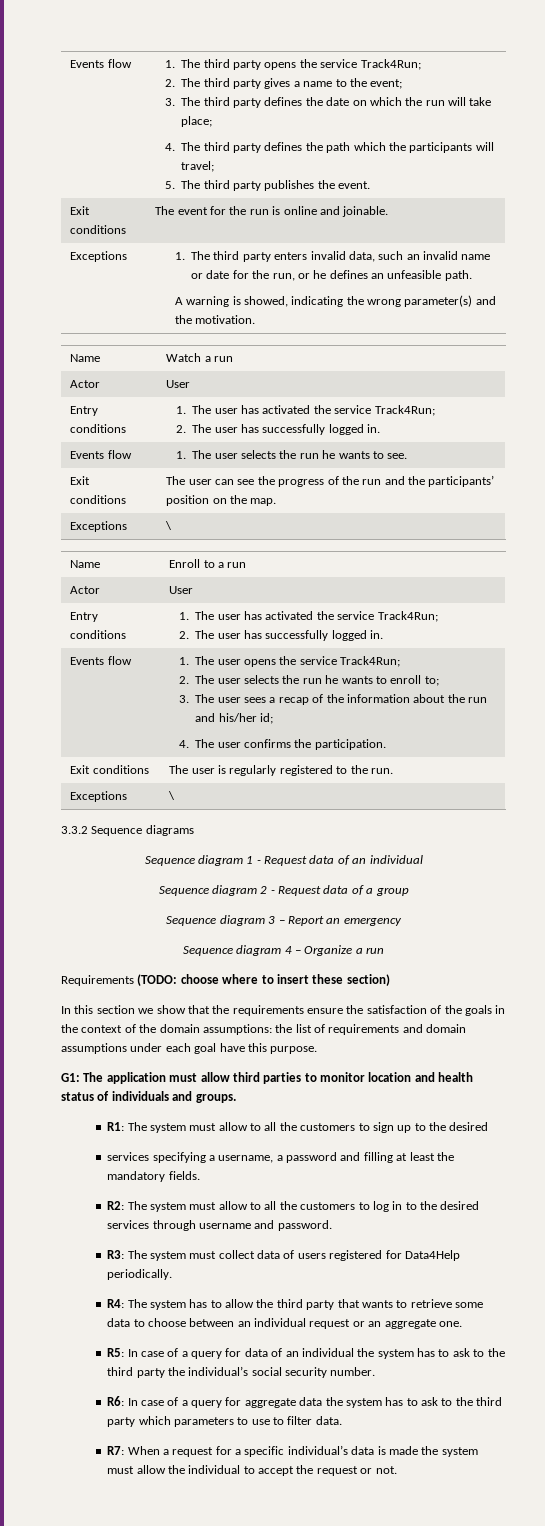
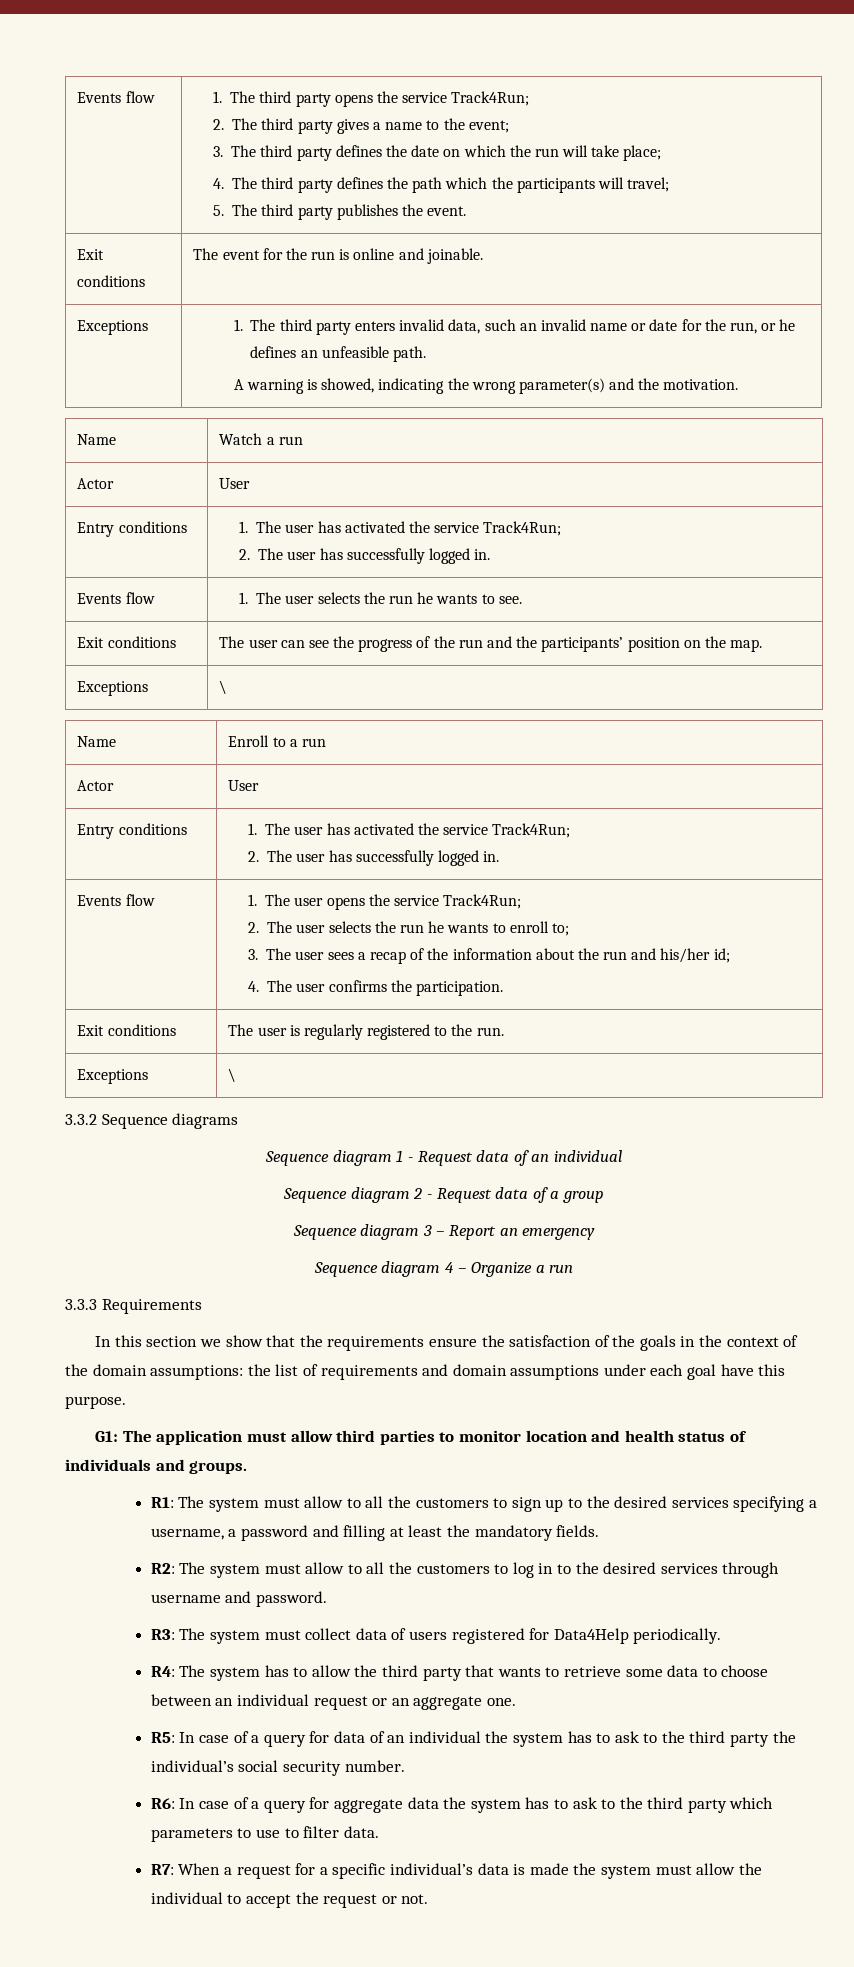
(385, 950) none -> [65,1299,97,1310] 3.3.3
[137,974,390,986] (TODO: choose where to insert these section) -> (202, 1306) none
(489, 1126) // -> (668, 1502) none

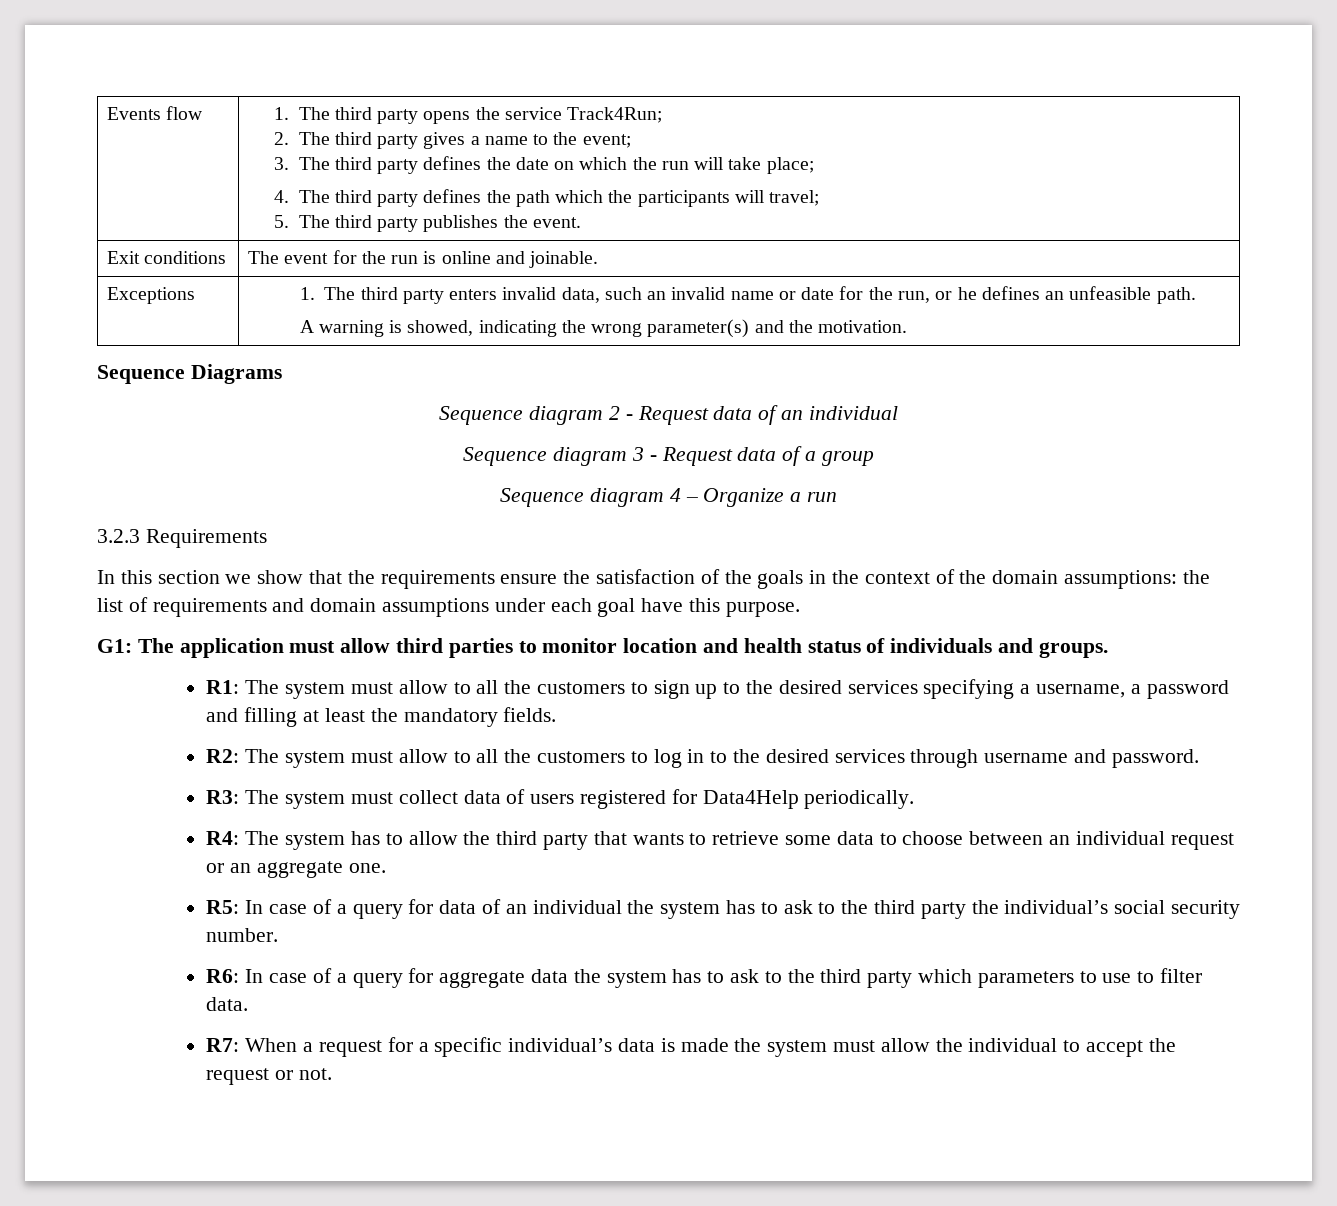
[77,434,117,445] [219,433,303,445] [77,478,115,489] [219,478,251,489] [77,521,187,537] [239,521,562,536] [239,548,491,564] [77,592,155,604] [239,592,522,604] [77,636,176,648] [219,636,763,652] [77,681,149,696] [219,680,228,694] [77,736,117,747] [228,735,326,747] [77,780,115,791] [228,780,260,791] [77,823,187,839] [248,823,571,838] [248,850,500,866] [77,894,155,906] [248,894,522,910] [248,921,569,936] [248,948,730,964] [248,980,503,996] [77,1024,176,1036] [228,1024,504,1040] [77,1069,149,1084] [228,1068,237,1082] [65,1113,239,1129] [265,1150,404,1166] // Name | Watch a run // Actor | User // Entry conditions | 1. The user has activated the service Track4Run; // 2. The user has successfully logged in. // Events flow | 1. The user selects the run he wants to see. // Exit conditions | The user can see the progress of the run and the participants’ position on the map. // Exceptions | \ // Name | Enroll to a run // Actor | User // Entry conditions | 1. The user has activated the service Track4Run; // 2. The user has successfully logged in. // Events flow | 1. The user opens the service Track4Run; // 2. The user selects the run he wants to enroll to; // 3. The user sees a recap of the information about the run and his/her id; // 4. The user confirms the participation. // Exit conditions | The user is regularly registered to the run. // Exceptions | \ // 3.3.2 Sequence diagrams // Sequence diagram 1 -> [97,364,282,384] [439,406,620,425] // Sequence Diagrams // Sequence diagram 2
[413,1188,423,1199] 2 -> [631,447,644,461] 3
[292,1224,596,1240] // Sequence diagram 3 – Report an emergency -> (874, 458) none
[65,1299,97,1310] 3.3.3 -> [97,529,140,543] 3.2.3

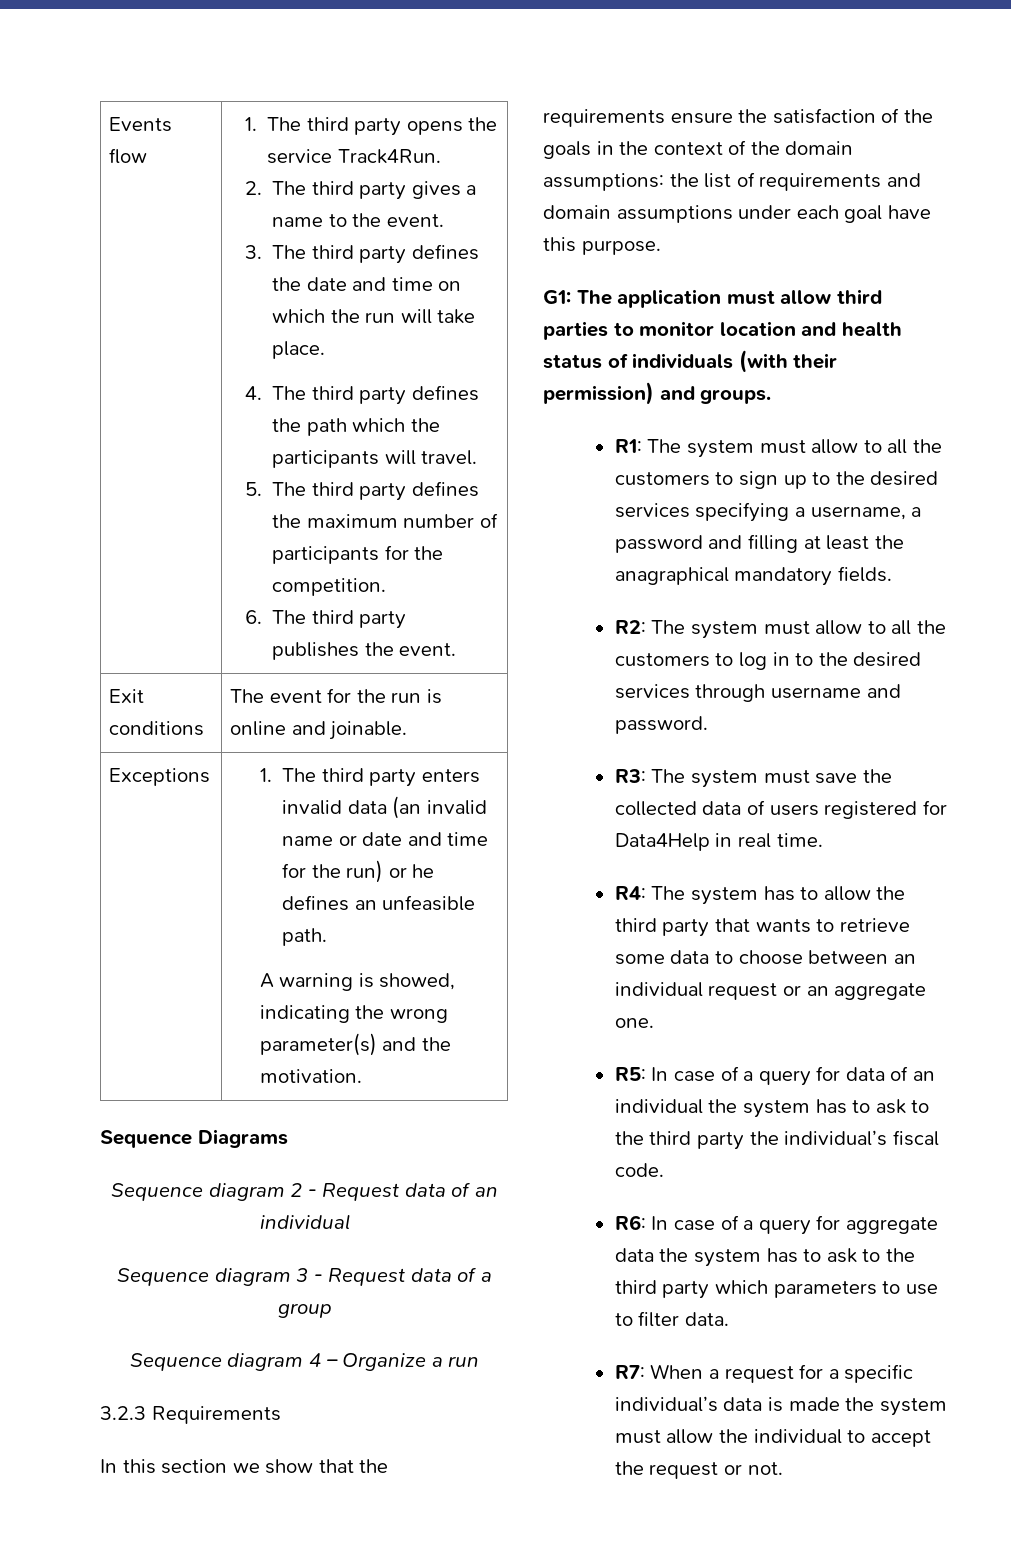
[567,107,663,123] Track4Run; -> [337,149,441,164] Track4Run.
[582,134,631,148] event; -> [386,214,444,227] event.
(549, 163) none -> [352,277,433,291] and time
[766,157,814,174] place; -> [272,341,326,359] place.
[769,190,820,206] [273,215,289,228] travel; // 5. -> [421,450,478,465] [244,481,479,501] [272,513,498,528] [272,545,444,564] [272,578,387,596] [244,610,262,624] travel. // 5. The third party defines the maximum number of participants for the competition. // 6.
[561,287,667,303] data, such an -> [347,796,422,819] data (an
[839,286,930,303] for the run, -> [407,832,489,846] [282,860,384,883] and time for the run)
(993, 645) none -> [738,350,838,373] [543,382,654,405] (with their permission)
(398, 715) none -> [614,567,729,585] anagraphical
[398,790,458,804] collect -> [815,769,892,784] [614,801,697,816] save the collected
[804,790,915,809] periodically. -> [715,833,823,848] in real time.
[1114,900,1240,919] [206,928,279,942] social security number. -> [892,1130,939,1146] [614,1163,664,1177] fiscal code.

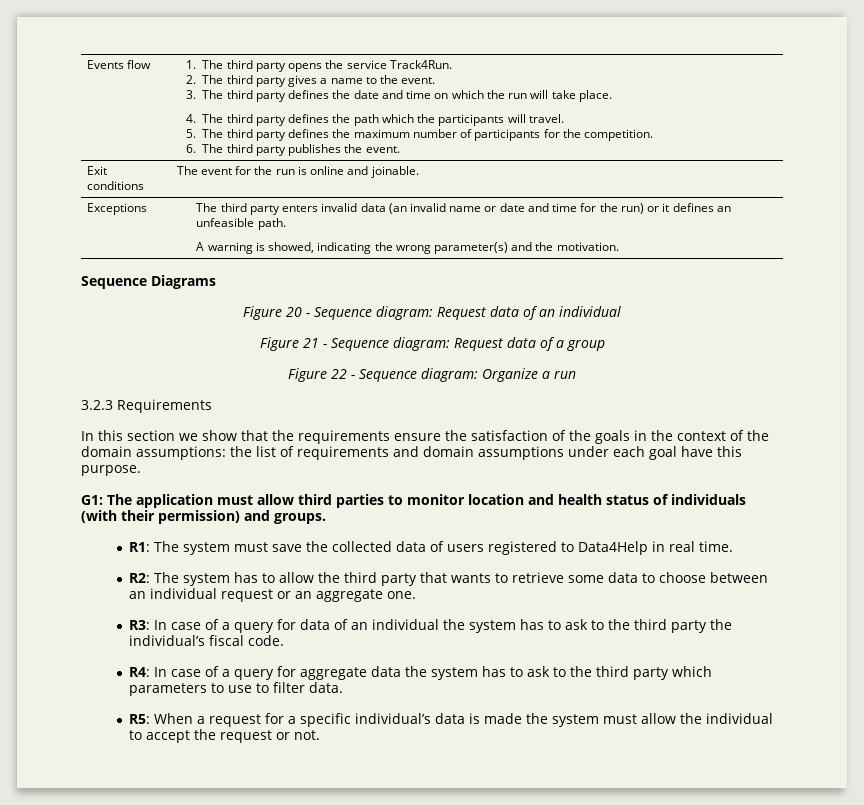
[259,768,272,782] 1. -> (147, 209) none
[412,864,435,878] he -> [662,203,670,212] it
[111,1183,317,1201] Sequence diagram 2 - -> [243,306,433,320] Figure 20 - Sequence diagram:
[117,1268,323,1286] Sequence diagram 3 - -> [259,337,450,351] Figure 21 - Sequence diagram:
[129,1353,338,1371] Sequence diagram 4 – -> [288,368,478,382] Figure 22 - Sequence diagram:
[811,439,942,454] [614,471,939,489] [614,502,922,522] [614,534,904,553] [614,566,892,586] [614,620,946,639] [614,652,922,670] [614,684,901,702] [614,716,708,734] [614,769,810,788] allow to all the customers to sign up to the desired services specifying a username, a password and filling at least the anagraphical mandatory fields. // R2: The system must allow to all the customers to log in to the desired services through username and password. // R3: The system must -> (268, 547) none
[922,800,947,815] for -> [560,542,574,552] to
[614,886,646,900] R4: -> [128,573,150,583] R2:
[614,1067,646,1081] R5: -> [128,620,150,630] R3:
[614,1215,646,1230] R6: -> [128,667,150,677] R4:
[614,1365,645,1379] R7: -> [128,714,150,724] R5:

